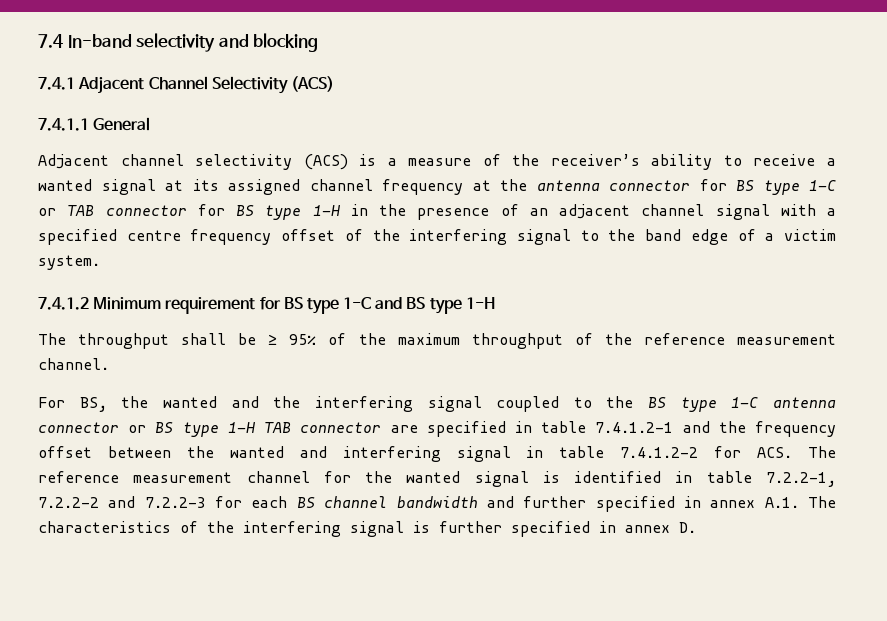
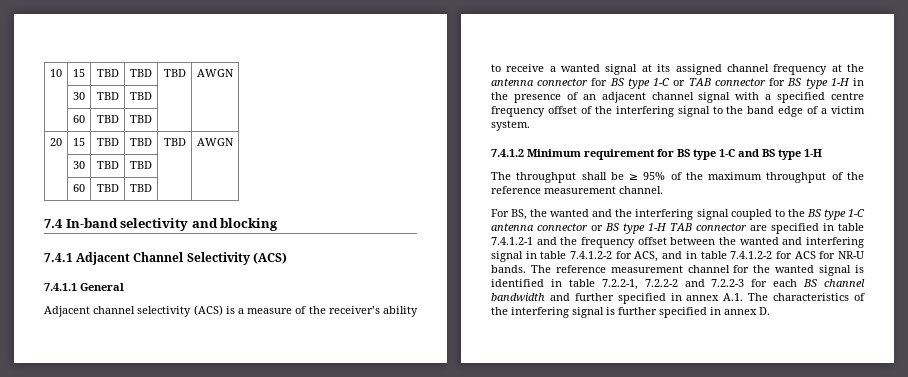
(38, 41) none -> [50,69,62,77] [73,69,85,77] [96,69,119,77] [130,69,152,77] [163,69,186,77] [197,69,234,77] [73,92,85,100] [96,92,119,100] [130,92,152,100] [73,115,85,123] [96,115,119,123] [130,115,152,123] [50,138,62,146] [73,138,85,146] [96,138,119,146] [130,138,152,146] [163,138,186,146] [197,138,234,146] [73,161,85,169] [96,161,119,169] [130,161,152,169] [73,184,85,192] [96,184,119,192] [130,184,152,192] 10 | 15 | TBD | TBD | TBD | AWGN // | 30 | TBD | TBD | | // | 60 | TBD | TBD | | // 20 | 15 | TBD | TBD | TBD | AWGN // | 30 | TBD | TBD | | // | 60 | TBD | TBD | | //
[757,447,793,458] ACS. -> [634,251,864,262] [491,265,526,273] ACS, and in table 7.4.1.2-2 for ACS for NR-U bands.

